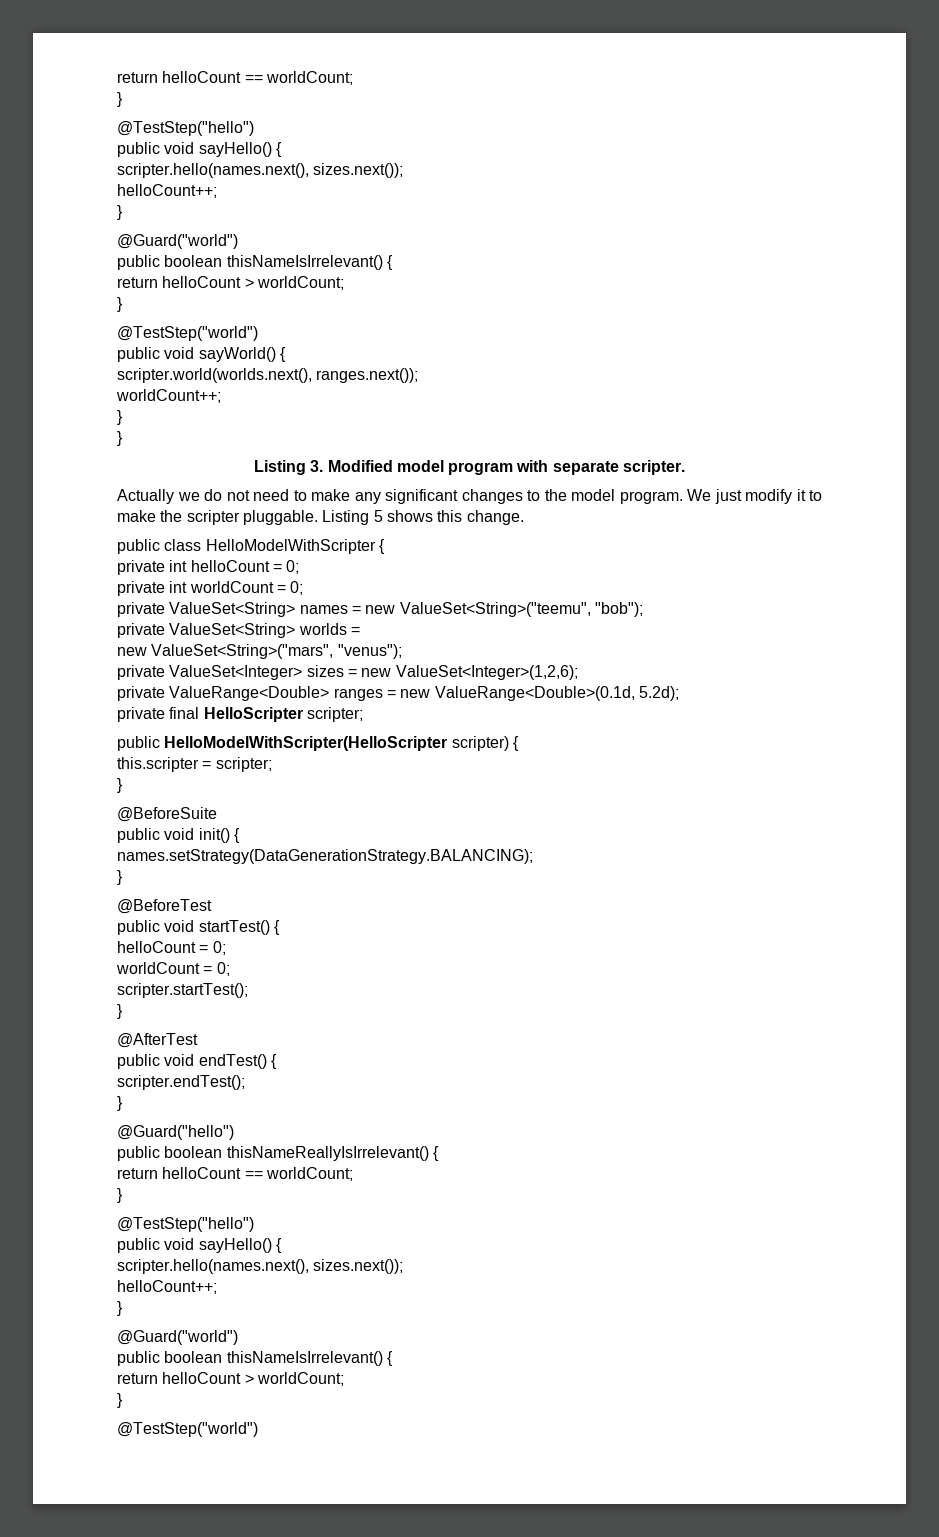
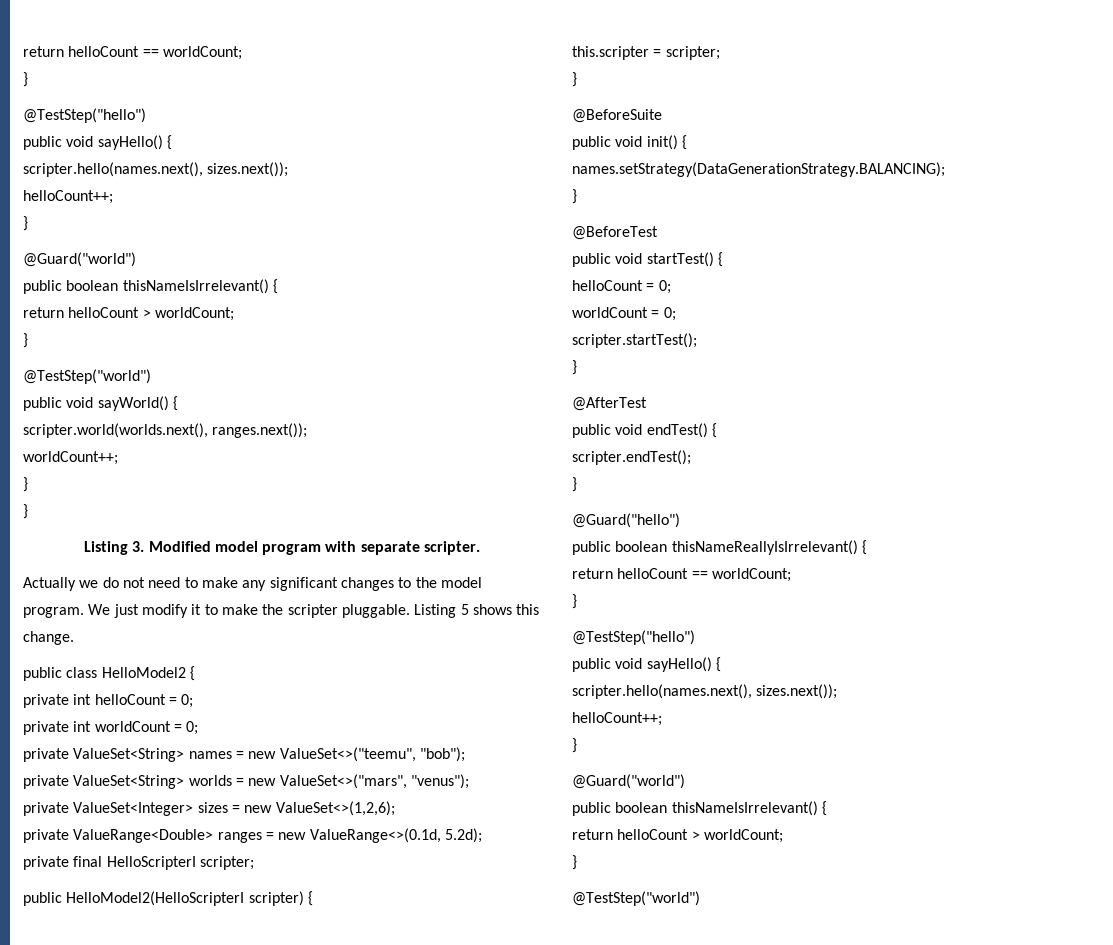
[205,539,376,554] HelloModelWithScripter -> [101,667,186,678] HelloModel2
[399,602,591,617] ValueSet<String>("teemu", -> [279,747,416,762] ValueSet<>("teemu",
[117,644,334,659] // new ValueSet<String>("mars", -> [248,774,407,789] new ValueSet<>("mars",
[395,665,578,680] ValueSet<Integer>(1,2,6); -> [275,801,395,816] ValueSet<>(1,2,6);
[434,686,635,701] ValueRange<Double>(0.1d, -> [309,828,441,843] ValueRange<>(0.1d,
[203,707,303,722] HelloScripter -> [106,856,196,870] HelloScripterI
[164,736,448,751] HelloModelWithScripter(HelloScripter -> [66,891,245,906] HelloModel2(HelloScripterI

